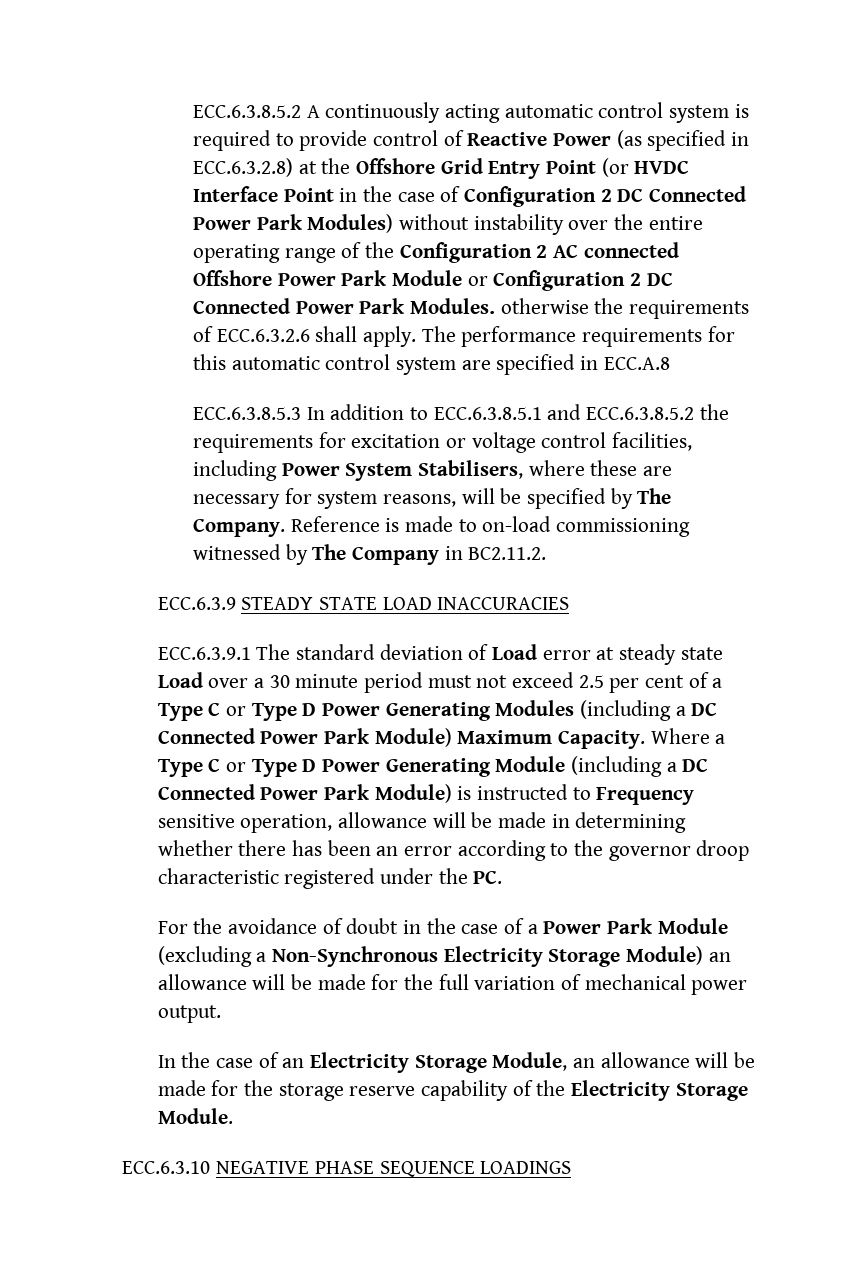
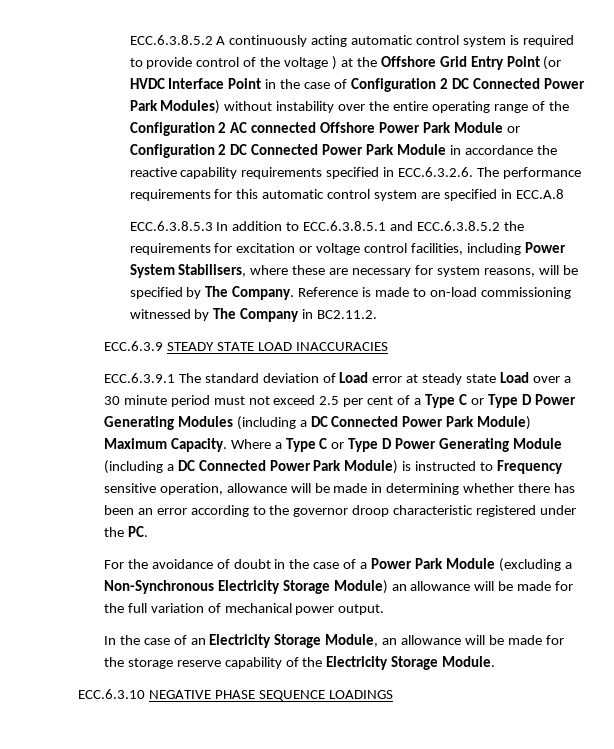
[467,130,750,151] [192,158,293,177] Reactive Power (as specified in ECC.6.3.2.8) -> [260,56,338,70] the voltage )
[409,298,750,319] [192,326,416,347] Modules. otherwise the requirements of ECC.6.3.2.6 shall apply. -> [397,144,557,155] [129,167,474,179] Module in accordance the reactive capability requirements specified in ECC.6.3.2.6.

